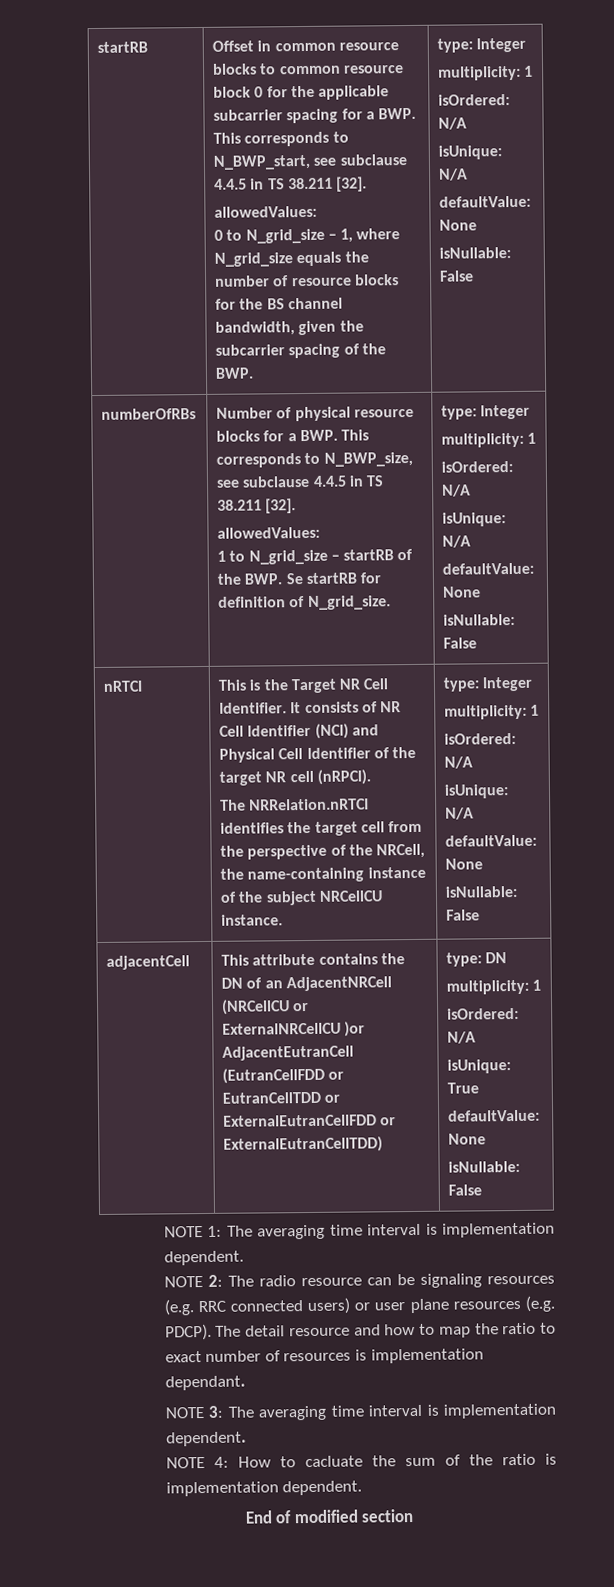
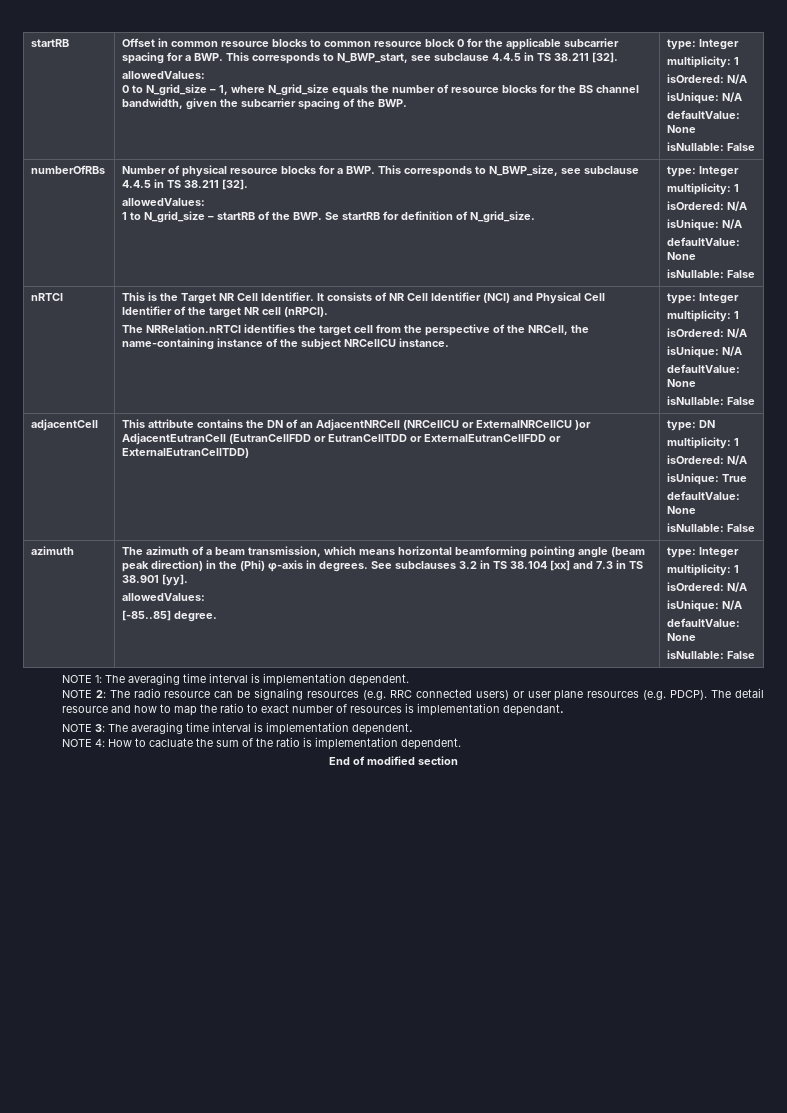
(483, 1190) none -> [31,546,75,555] [122,546,646,558] [122,560,644,572] [122,574,189,586] [122,593,206,601] [122,610,218,622] [667,547,740,558] [667,564,740,576] [667,582,748,592] [667,600,743,612] [667,618,741,627] [667,633,697,641] [667,650,756,659] // azimuth | The azimuth of a beam transmission, which means horizontal beamforming pointing angle (beam peak direction) in the (Phi) φ-axis in degrees. See subclauses 3.2 in TS 38.104 [xx] and 7.3 in TS 38.901 [yy]. // allowedValues: // [-85..85] degree. | type: Integer // multiplicity: 1 // isOrdered: N/A // isUnique: N/A // defaultValue: None // isNullable: False

